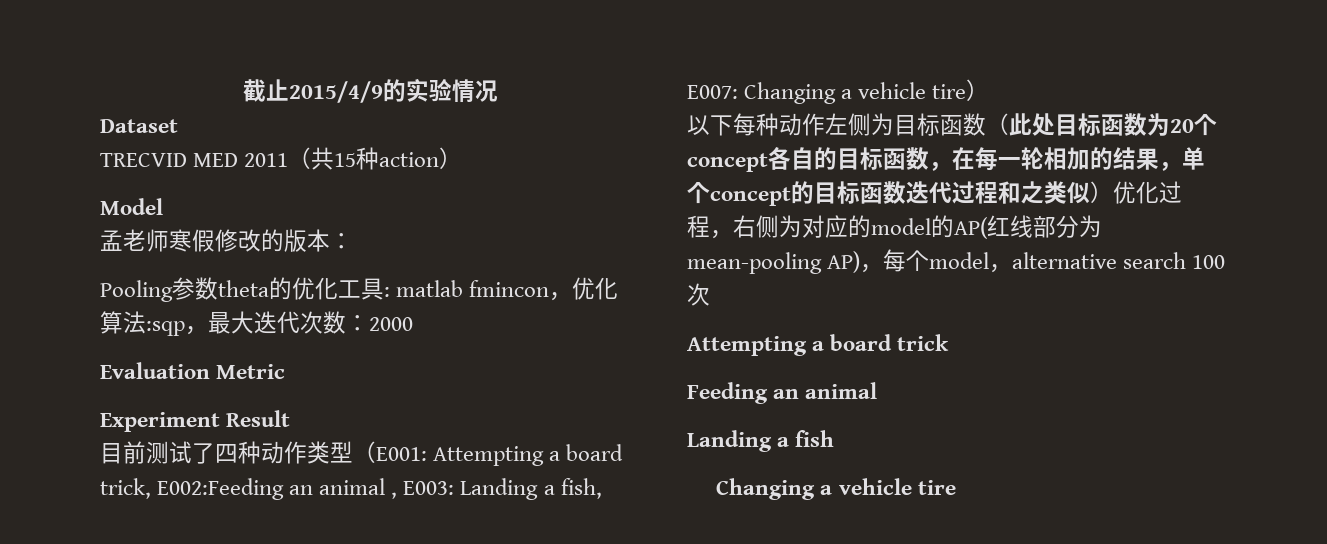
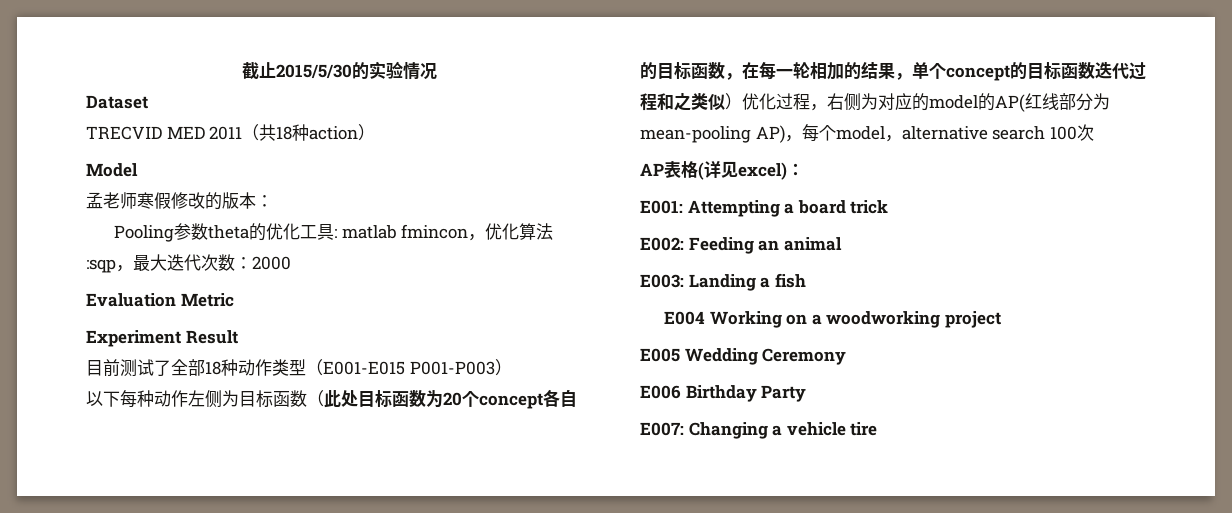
[288,81,383,103] 2015/4/9 -> [275,64,352,79] 2015/5/30
[334,153,357,167] 15 -> [276,126,293,140] 18
[215,444,238,463] 四 -> [171,359,221,376] 全部18
[376,444,624,466] [100,478,602,500] [687,82,967,104] E001: Attempting a board trick, E002:Feeding an animal , E003: Landing a fish, E007: Changing a vehicle tire -> [323,361,495,375] E001-E015 P001-P003
(710, 294) none -> [640,160,804,180] [640,200,683,214] AP表格(详见excel)： // E001:
(950, 342) none -> [640,237,684,251] E002:
(878, 390) none -> [640,274,684,288] E003:
(835, 438) none -> [664,311,1002,328] [640,348,847,365] [640,385,807,402] [640,422,684,436] E004 Working on a woodworking project // E005 Wedding Ceremony // E006 Birthday Party // E007:

